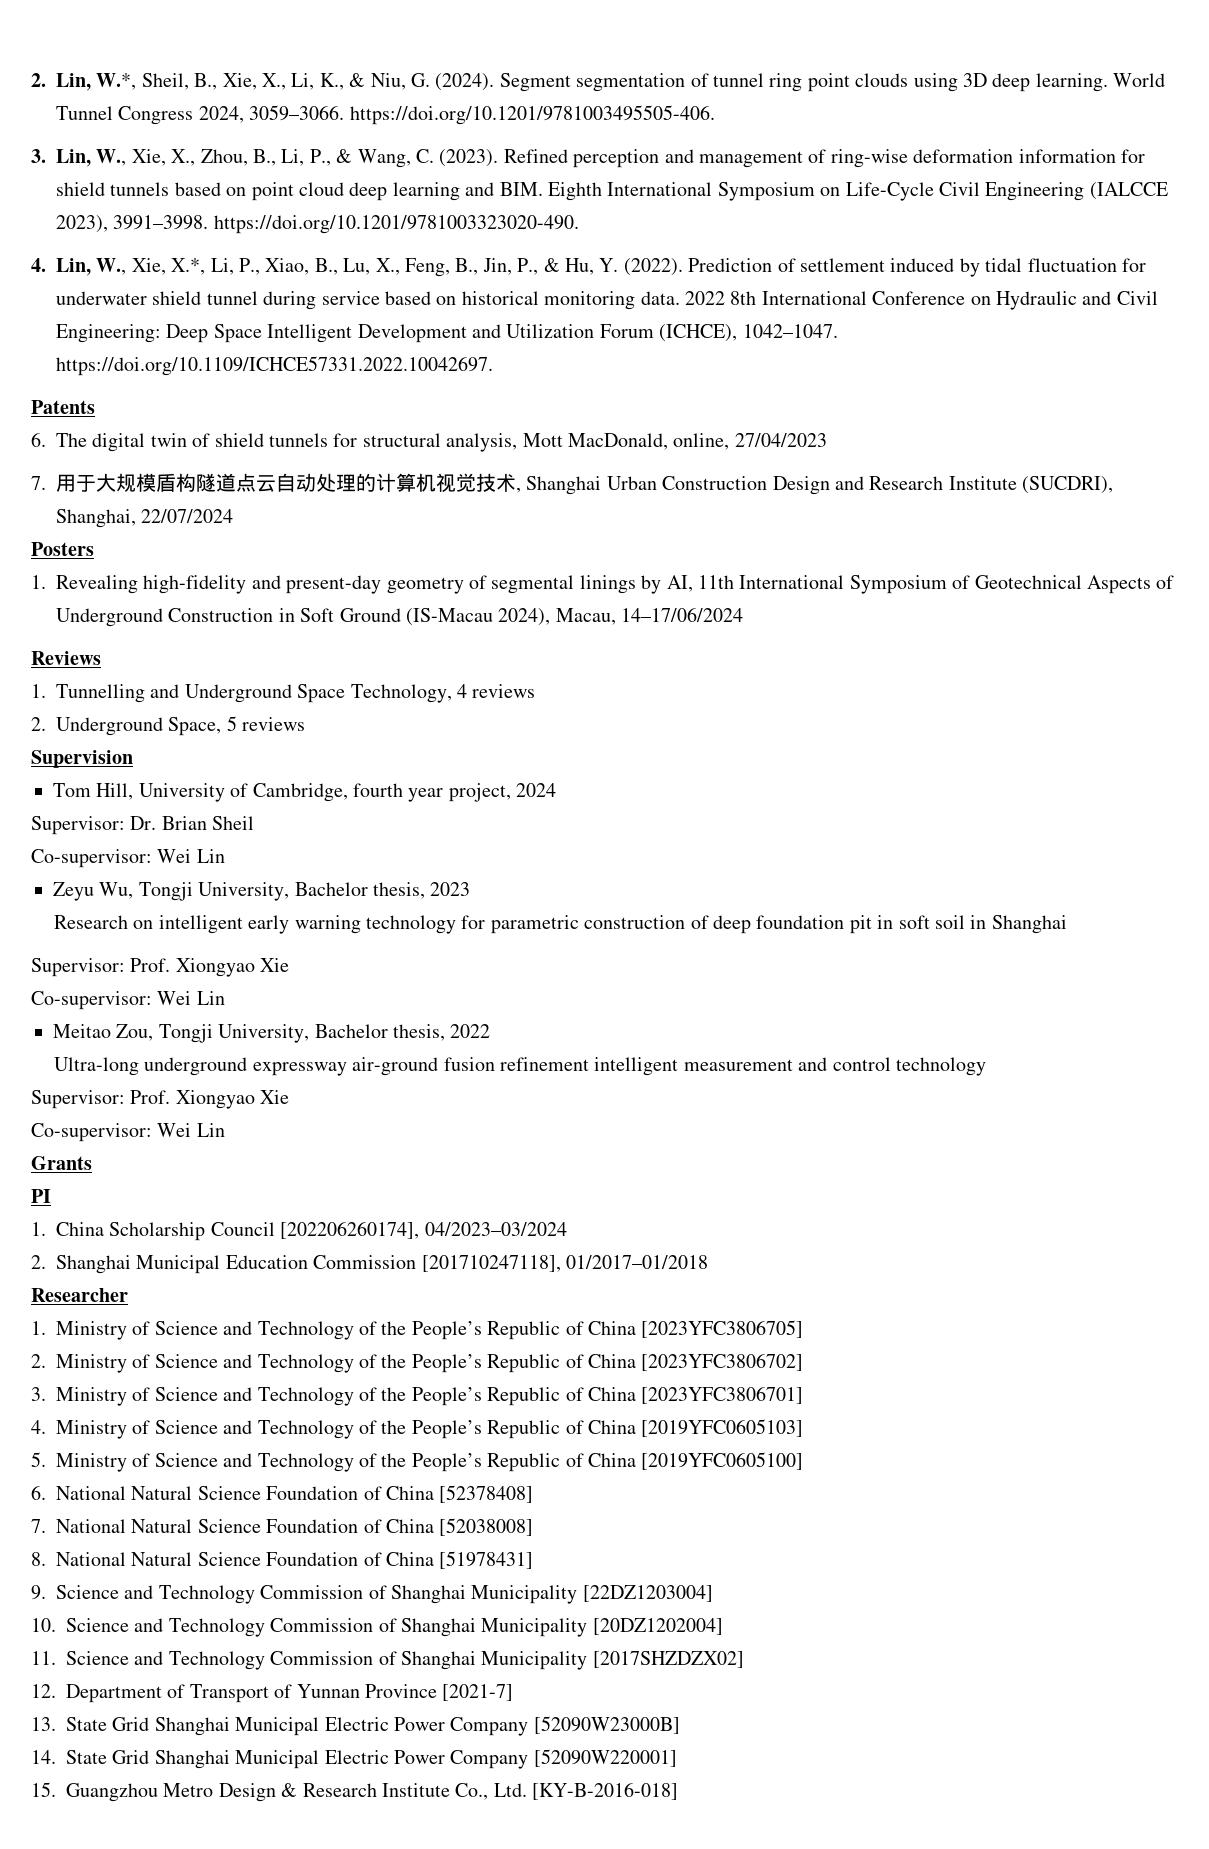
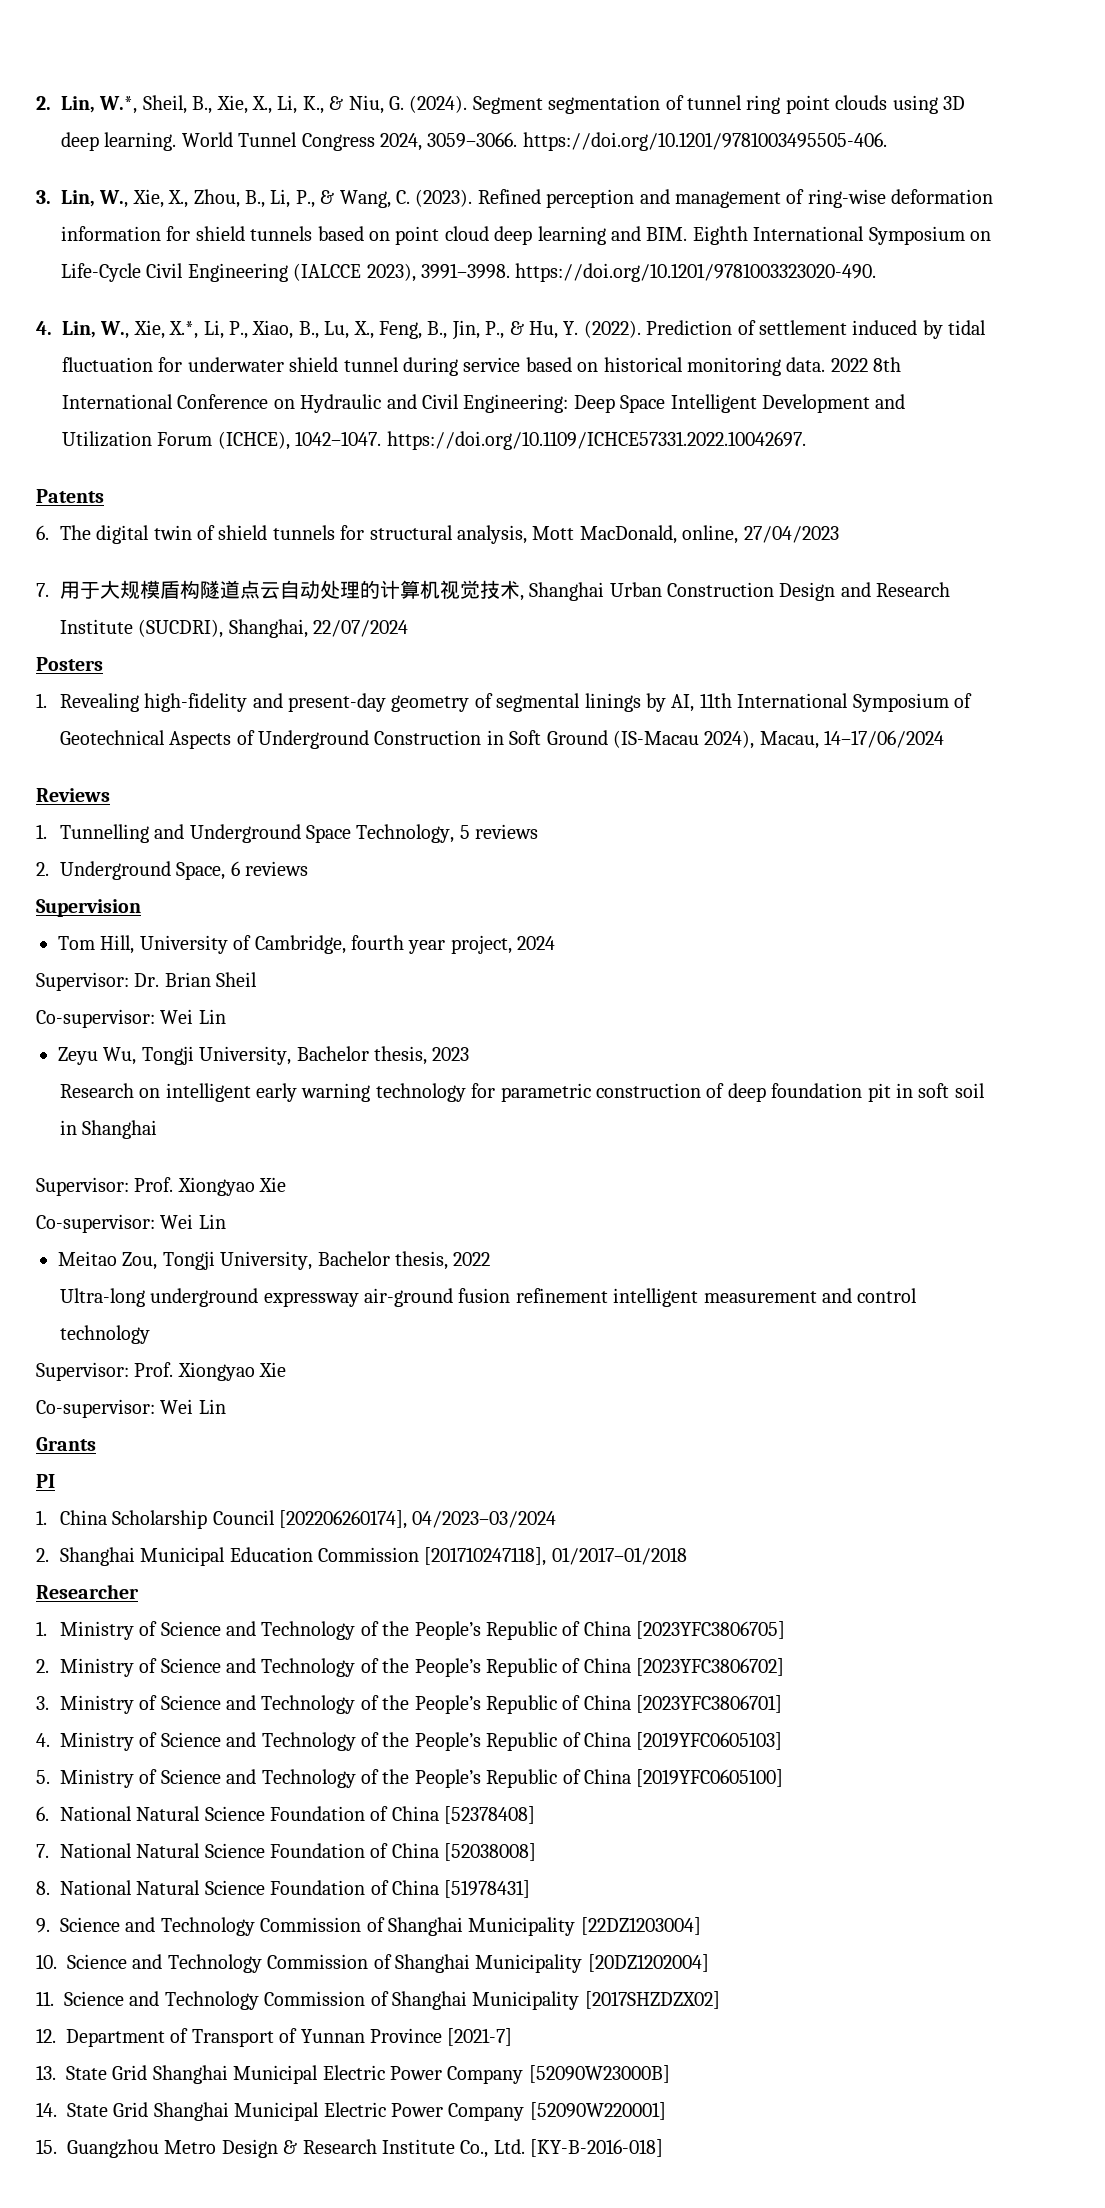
[456,684,467,698] 4 -> [459,825,470,839] 5
[226,716,237,731] 5 -> [230,861,240,876] 6

